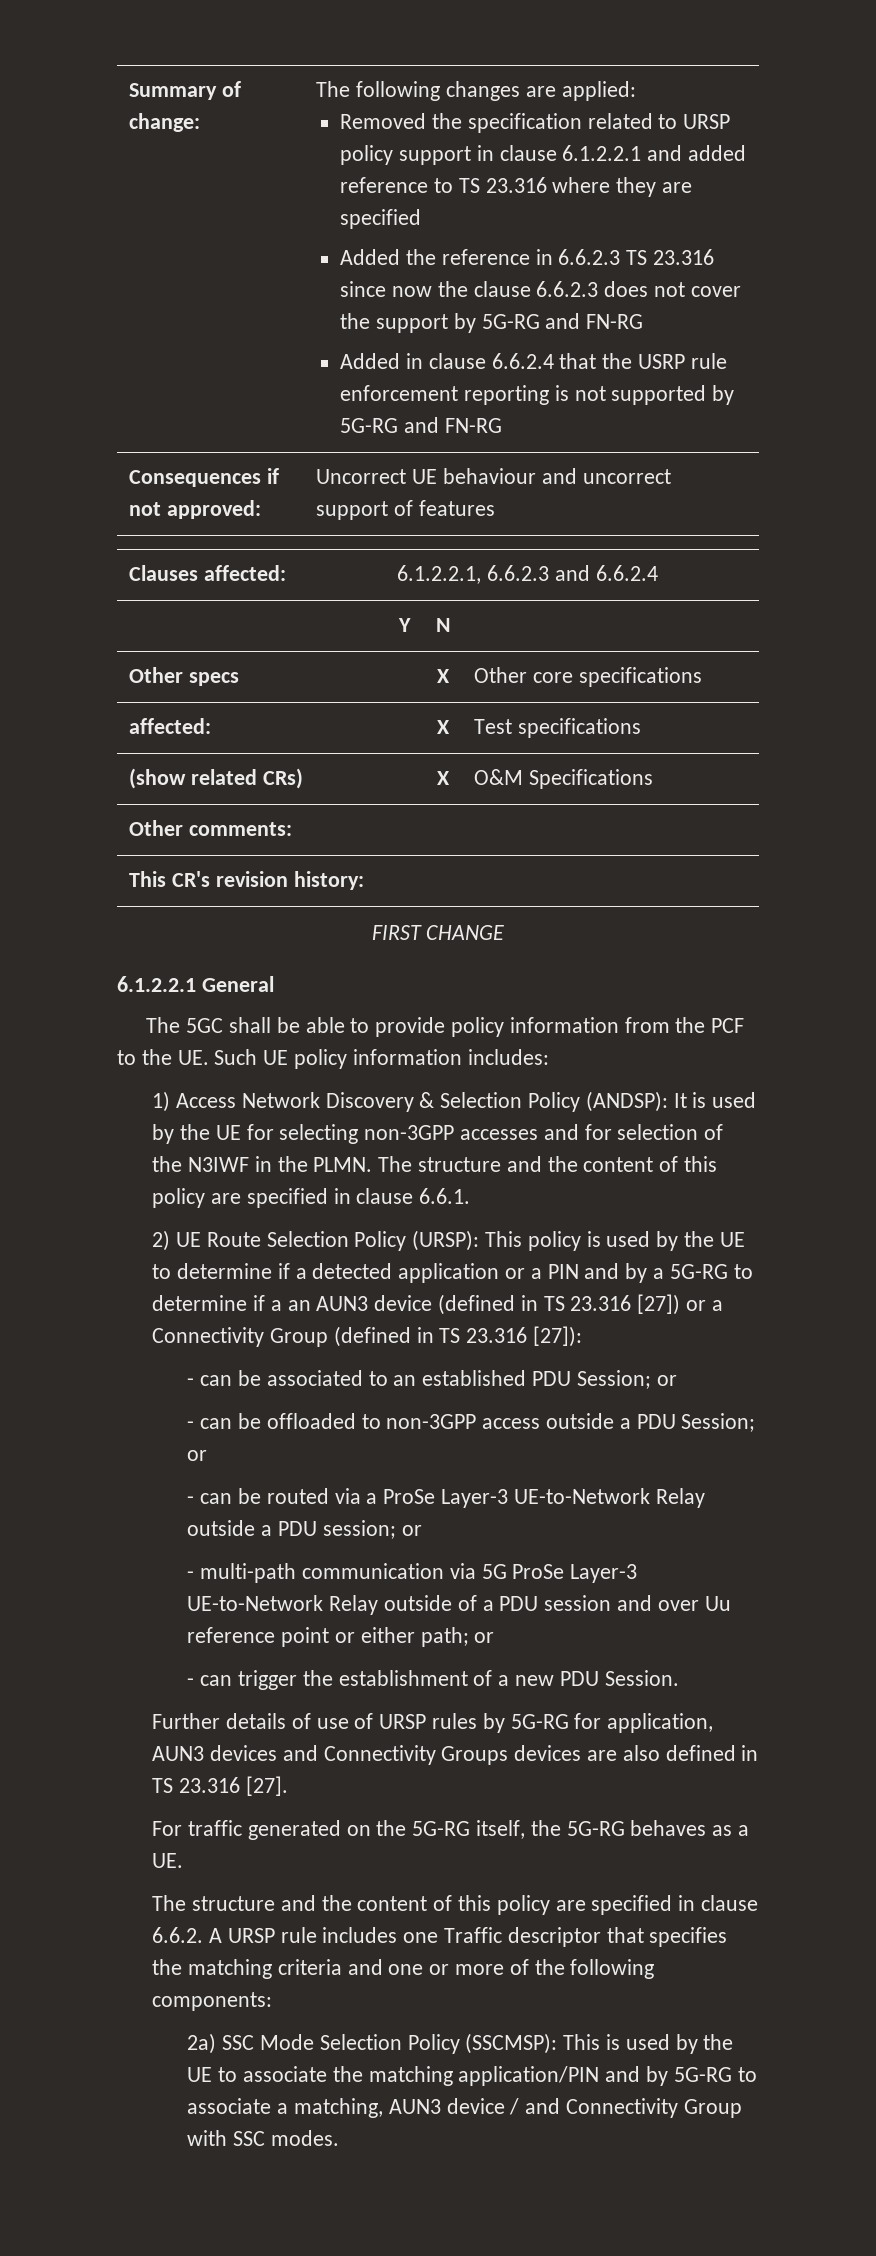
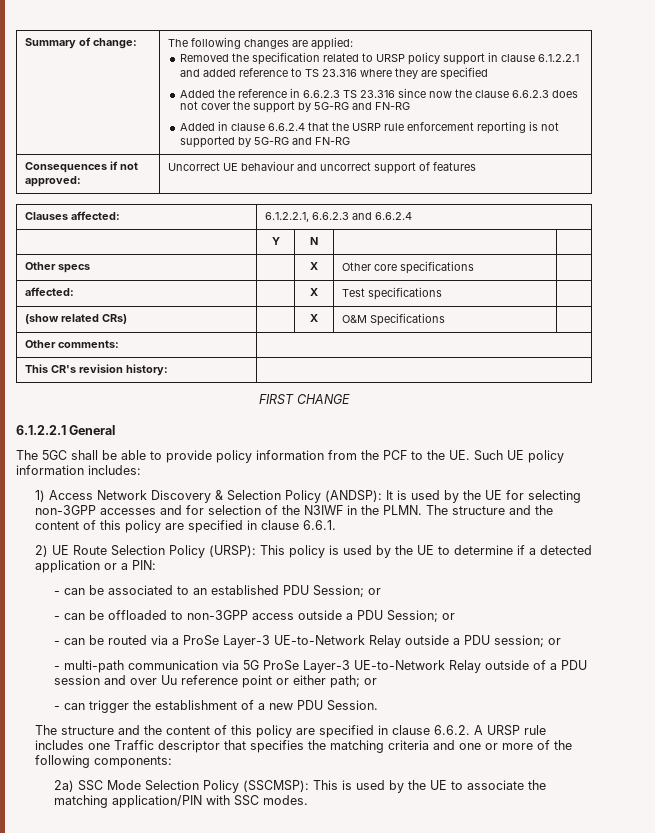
[547,1263,753,1283] [152,1294,723,1315] [152,1326,583,1347] PIN and by a 5G-RG to determine if a an AUN3 device (defined in TS 23.316 [27]) or a Connectivity Group (defined in TS 23.316 [27]): -> [131,560,156,570] PIN:
[152,1713,714,1733] [152,1745,759,1765] [152,1776,288,1796] [152,1820,750,1840] [152,1853,184,1868] // Further details of use of URSP rules by 5G-RG for application, AUN3 devices and Connectivity Groups devices are also defined in TS 23.316 [27]. // For traffic generated on the 5G-RG itself, the 5G-RG behaves as a UE. -> (378, 705) none
[605,2066,757,2086] [187,2098,742,2118] and by 5G-RG to associate a matching, AUN3 device / and Connectivity Group -> (202, 801) none

